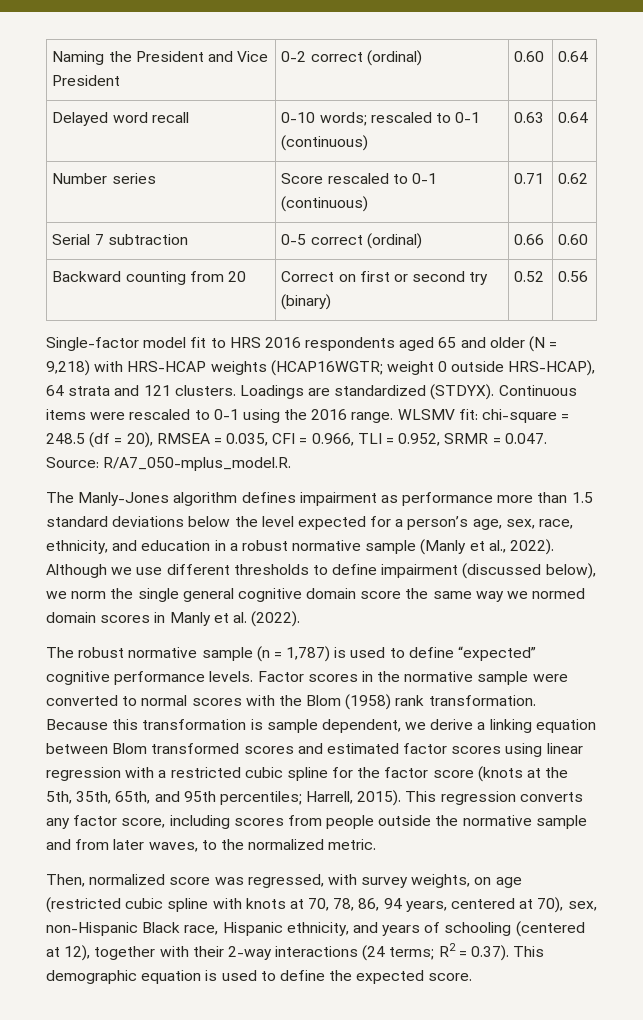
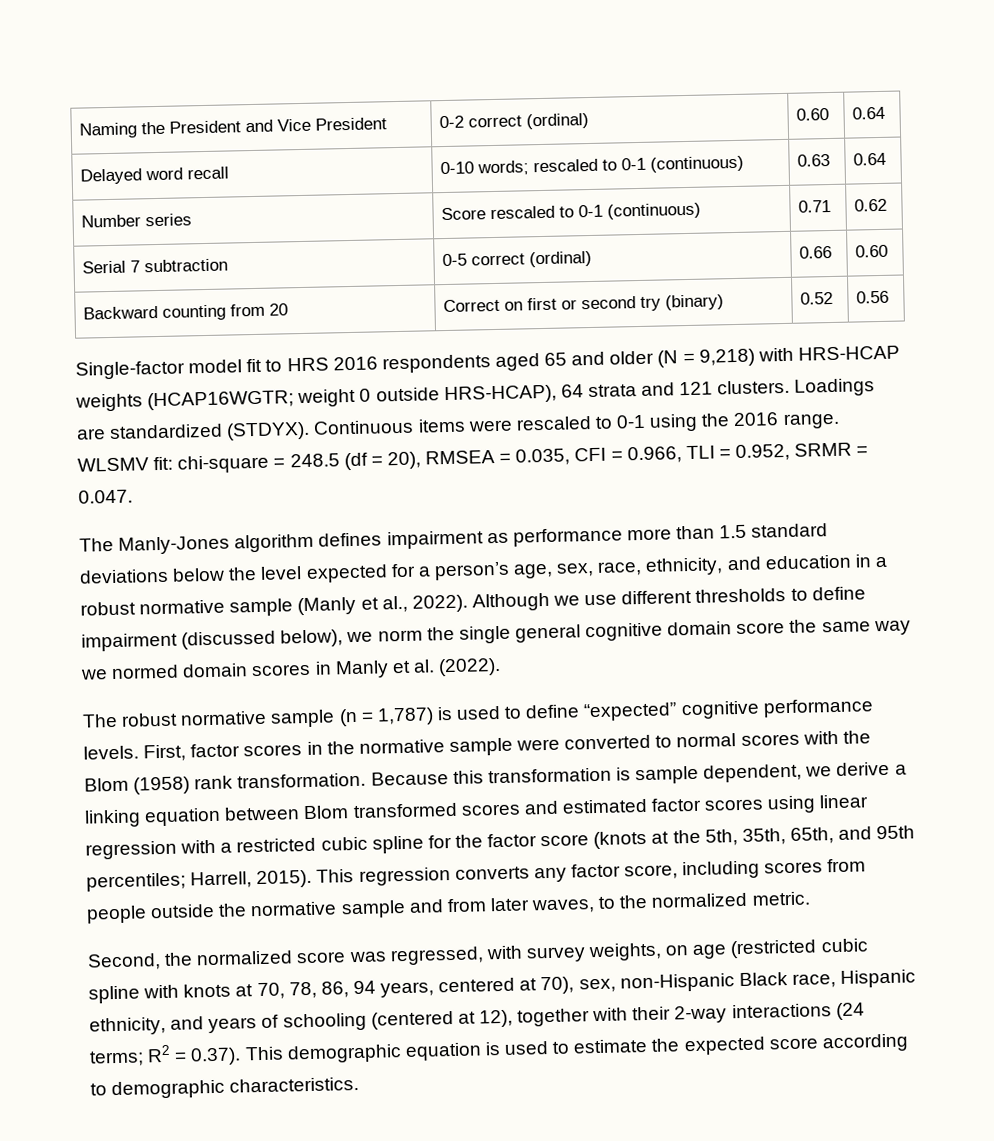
[46,457,292,471] Source: R/A7_050-mplus_model.R. -> (133, 496) none
[257,671,304,682] Factor -> [143,743,241,762] First, factor
[46,874,85,887] Then, -> [87,952,194,971] Second, the
[279,970,325,981] define -> [573,1038,649,1054] estimate
[428,973,473,981] score. -> [768,1033,909,1053] [90,1076,360,1100] score according to demographic characteristics.

